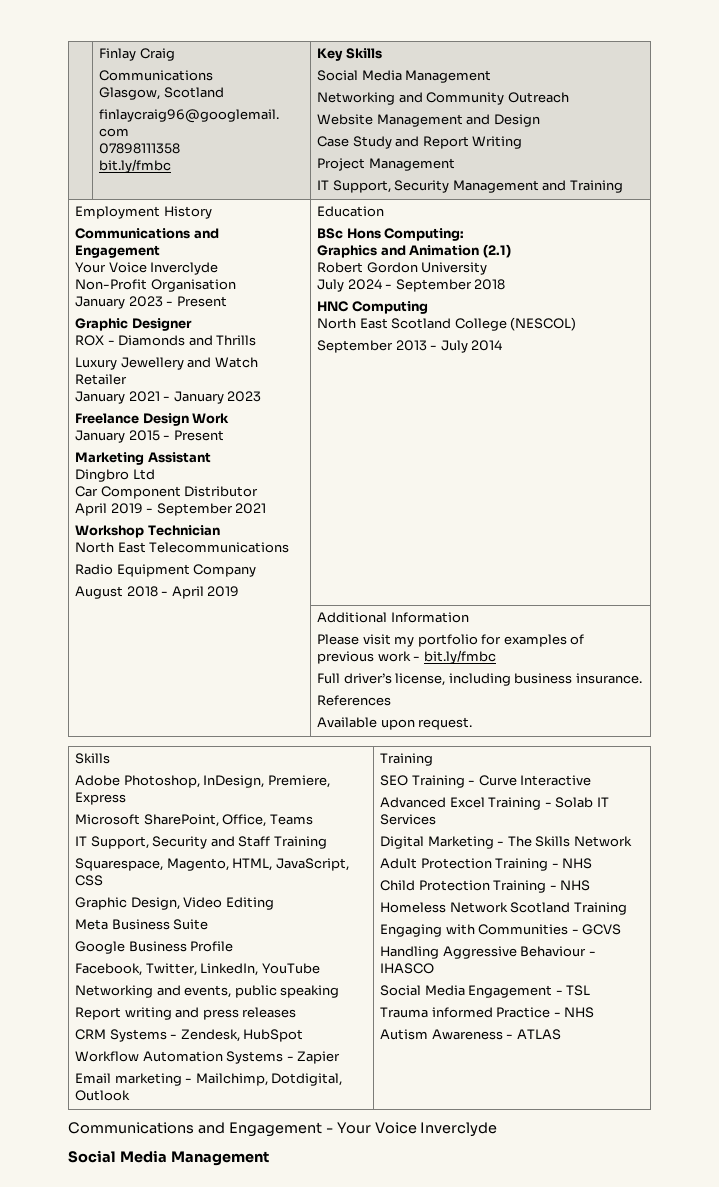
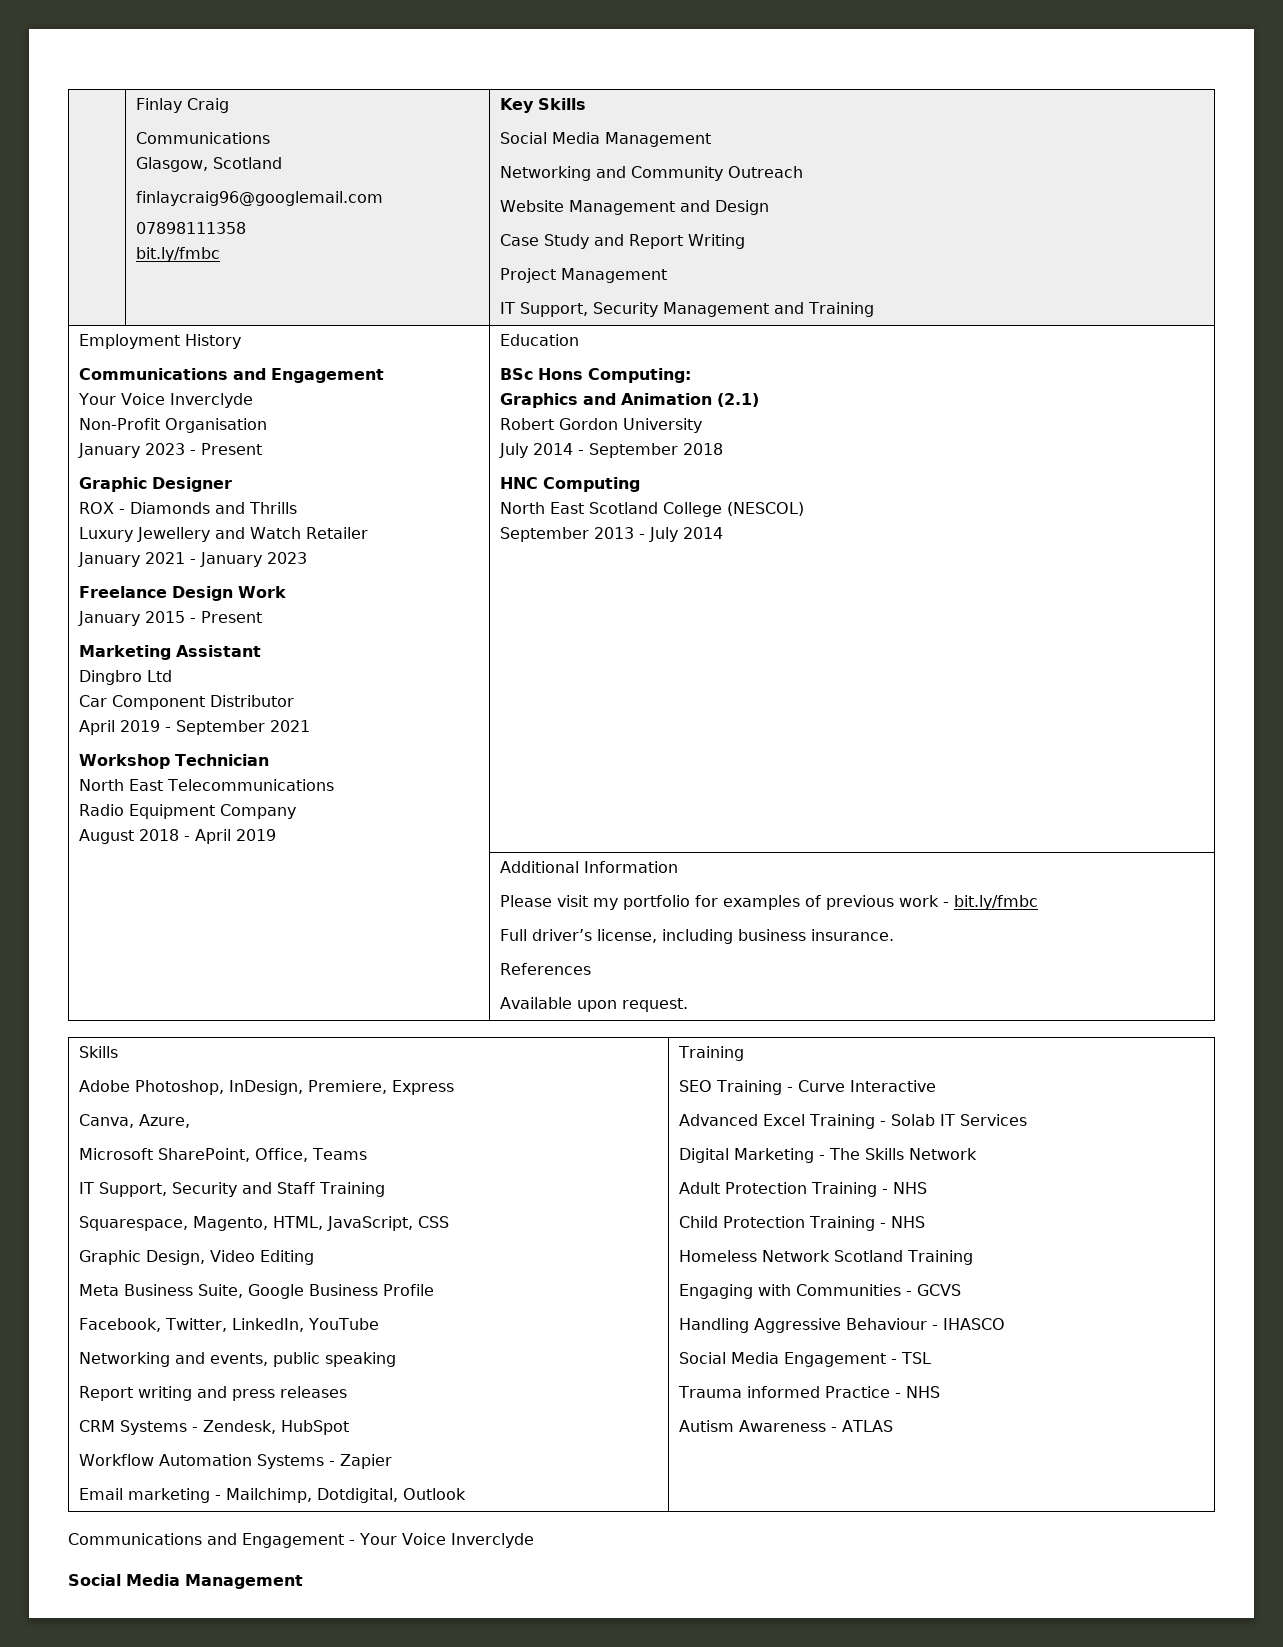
[347,279,382,290] 2024 -> [533,443,574,455] 2014
(127, 798) none -> [79,1114,191,1128] // Canva, Azure,
[173,919,209,930] Suite // -> [198,1284,244,1298] Suite,

